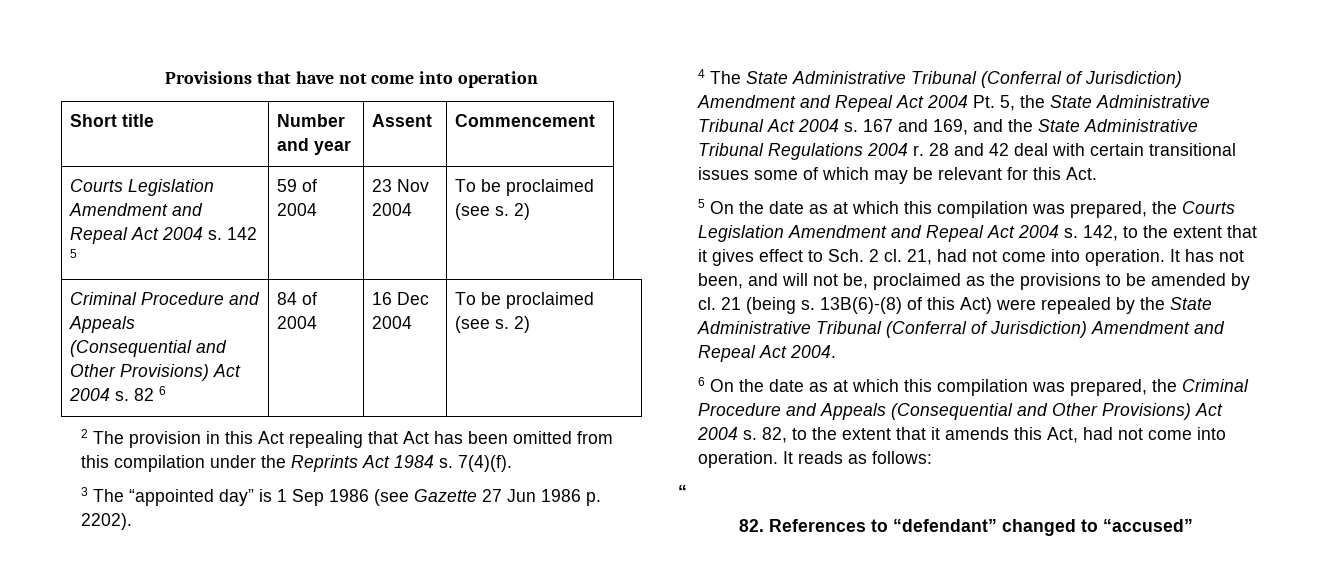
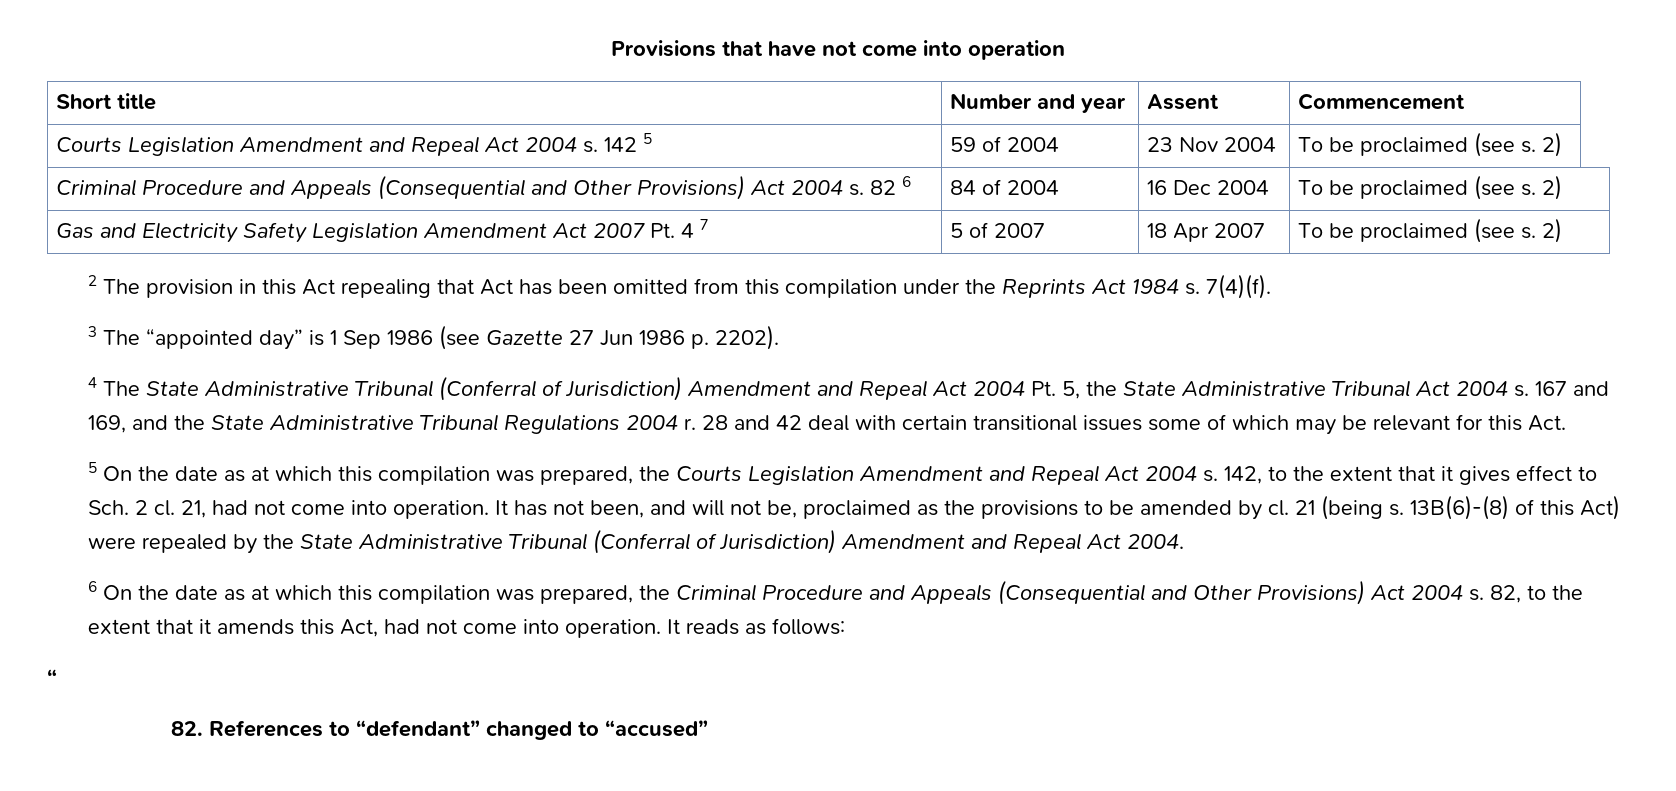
(531, 324) none -> [55,219,708,243] [949,222,1045,238] [1146,223,1265,242] [1297,218,1562,243] // Gas and Electricity Safety Legislation Amendment Act 2007 Pt. 4 7 | 5 of 2007 | 18 Apr 2007 | To be proclaimed (see s. 2)

